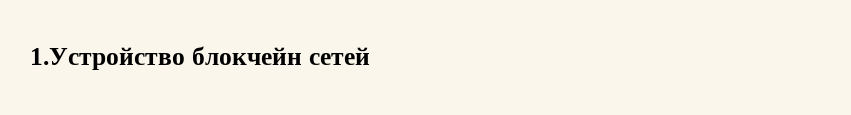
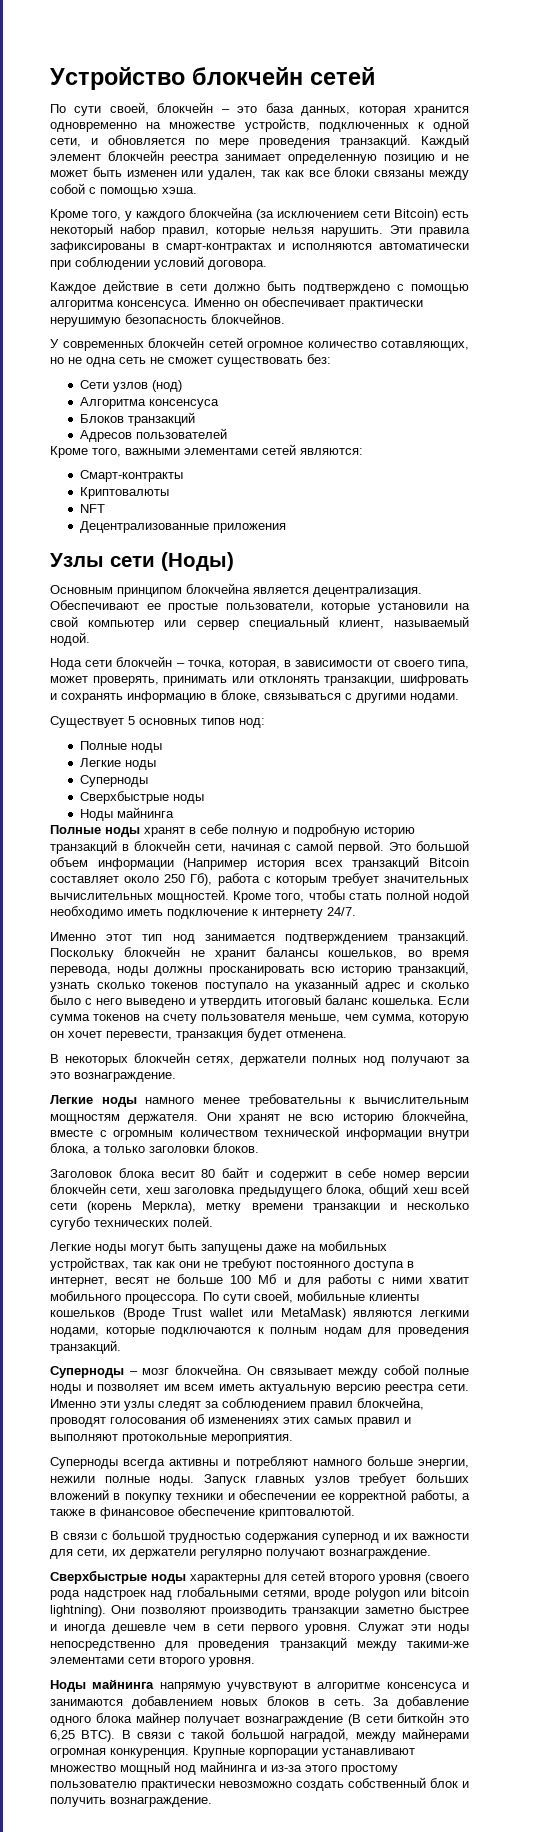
[30,46,370,70] 1.Устройство блокчейн сетей -> [50,67,375,90] [50,102,470,116] [50,118,470,132] [50,134,469,148] [50,150,470,164] [50,167,470,180] [50,183,197,197] [50,207,469,221] [50,223,470,237] [50,241,470,253] [50,256,267,270] [50,280,469,294] [50,297,423,310] [50,313,285,327] [50,337,469,351] [50,354,331,367] [79,380,182,392] [79,397,219,409] [79,412,195,426] [79,428,227,442] [50,444,363,458] [79,470,183,482] [79,487,169,499] [79,504,105,513] [79,521,286,533] [50,552,234,571] [50,583,422,597] [50,600,470,613] [50,616,469,630] [50,632,90,646] [50,656,469,670] [50,674,469,686] [50,690,459,703] [50,716,265,728] [79,741,162,753] [79,758,156,770] [79,775,148,787] [79,791,204,804] [79,807,174,821] [50,824,415,837] [50,840,470,854] [50,856,470,870] [50,873,469,886] [50,889,470,903] [50,906,356,919] [50,930,469,944] [50,946,469,960] [50,962,470,976] [50,978,469,992] [50,994,469,1008] [50,1014,469,1024] [50,1028,347,1041] [50,1052,470,1066] [50,1072,176,1082] [50,1094,469,1107] [50,1110,469,1124] [50,1126,469,1140] [50,1143,259,1155] [50,1167,470,1181] [50,1183,469,1197] [50,1201,470,1213] [50,1216,213,1230] [50,1241,387,1254] [50,1257,414,1271] [50,1274,469,1287] [50,1290,419,1304] [50,1308,469,1320] [50,1327,469,1337] [50,1340,121,1354] [50,1364,469,1378] [50,1384,469,1394] [50,1397,424,1411] [50,1414,411,1427] [50,1434,293,1444] [50,1456,470,1469] [50,1473,469,1486] [50,1489,471,1503] [50,1505,355,1519] [50,1529,469,1543] [50,1549,431,1559] [50,1570,469,1584] [50,1587,469,1600] [50,1604,469,1617] [50,1622,469,1634] [50,1637,469,1651] [50,1657,255,1667] [50,1679,469,1692] [50,1696,470,1709] [50,1712,469,1726] [50,1728,470,1742] [50,1746,415,1758] [50,1761,398,1775] [50,1777,469,1791] [50,1797,212,1807] Устройство блокчейн сетей // По сути своей, блокчейн – это база данных, которая хранится одновременно на множестве устройств, подключенных к одной сети, и обновляется по мере проведения транзакций. Каждый элемент блокчейн реестра занимает определенную позицию и не может быть изменен или удален, так как все блоки связаны между собой с помощью хэша. // Кроме того, у каждого блокчейна (за исключением сети Bitcoin) есть некоторый набор правил, которые нельзя нарушить. Эти правила зафиксированы в смарт-контрактах и исполняются автоматически при соблюдении условий договора. // Каждое действие в сети должно быть подтверждено с помощью алгоритма консенсуса. Именно он обеспечивает практически нерушимую безопасность блокчейнов. // У современных блокчейн сетей огромное количество сотавляющих, но не одна сеть не сможет существовать без: // Сети узлов (нод) // Алгоритма консенсуса // Блоков транзакций // Адресов пользователей // Кроме того, важными элементами сетей являются: // Смарт-контракты // Криптовалюты // NFT // Децентрализованные приложения // Узлы сети (Ноды) // Основным принципом блокчейна является децентрализация. Обеспечивают ее простые пользователи, которые установили на свой компьютер или сервер специальный клиент, называемый нодой. // Нода сети блокчейн – точка, которая, в зависимости от своего типа, может проверять, принимать или отклонять транзакции, шифровать и сохранять информацию в блоке, связываться с другими нодами. // Существует 5 основных типов нод: // Полные ноды // Легкие ноды // Суперноды // Сверхбыстрые ноды // Ноды майнинга // Полные ноды хранят в себе полную и подробную историю транзакций в блокчейн сети, начиная с самой первой. Это большой объем информации (Например история всех транзакций Bitcoin составляет около 250 Гб), работа с которым требует значительных вычислительных мощностей. Кроме того, чтобы стать полной нодой необходимо иметь подключение к интернету 24/7. // Именно этот тип нод занимается подтверждением транзакций. Поскольку блокчейн не хранит балансы кошельков, во время перевода, ноды должны просканировать всю историю транзакций, узнать сколько токенов поступало на указанный адрес и сколько было с него выведено и утвердить итоговый баланс кошелька. Если сумма токенов на счету пользователя меньше, чем сумма, которую он хочет перевести, транзакция будет отменена. // В некоторых блокчейн сетях, держатели полных нод получают за это вознаграждение. // Легкие ноды намного менее требовательны к вычислительным мощностям держателя. Они хранят не всю историю блокчейна, вместе с огромным количеством технической информации внутри блока, а только заголовки блоков. // Заголовок блока весит 80 байт и содержит в себе номер версии блокчейн сети, хеш заголовка предыдущего блока, общий хеш всей сети (корень Меркла), метку времени транзакции и несколько сугубо технических полей. // Легкие ноды могут быть запущены даже на мобильных устройствах, так как они не требуют постоянного доступа в интернет, весят не больше 100 Мб и для работы с ними хватит мобильного процессора. По сути своей, мобильные клиенты кошельков (Вроде Trust wallet или MetaMask) являются легкими нодами, которые подключаются к полным нодам для проведения транзакций. // Суперноды – мозг блокчейна. Он связывает между собой полные ноды и позволяет им всем иметь актуальную версию реестра сети. Именно эти узлы следят за соблюдением правил блокчейна, проводят голосования об изменениях этих самых правил и выполняют протокольные мероприятия. // Суперноды всегда активны и потребляют намного больше энергии, нежили полные ноды. Запуск главных узлов требует больших вложений в покупку техники и обеспечении ее корректной работы, а также в финансовое обеспечение криптовалютой. // В связи с большой трудностью содержания супернод и их важности для сети, их держатели регулярно получают вознаграждение. // Сверхбыстрые ноды характерны для сетей второго уровня (своего рода надстроек над глобальными сетями, вроде polygon или bitcoin lightning). Они позволяют производить транзакции заметно быстрее и иногда дешевле чем в сети первого уровня. Служат эти ноды непосредственно для проведения транзакций между такими-же элементами сети второго уровня. // Ноды майнинга напрямую учувствуют в алгоритме консенсуса и занимаются добавлением новых блоков в сеть. За добавление одного блока майнер получает вознаграждение (В сети биткойн это 6,25 BTC). В связи с такой большой наградой, между майнерами огромная конкуренция. Крупные корпорации устанавливают множество мощный нод майнинга и из-за этого простому пользователю практически невозможно создать собственный блок и получить вознаграждение.

